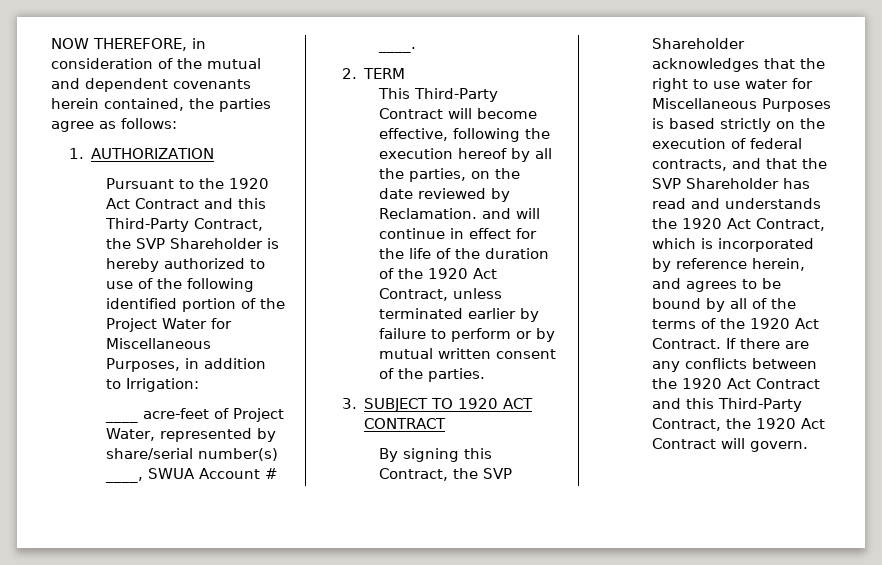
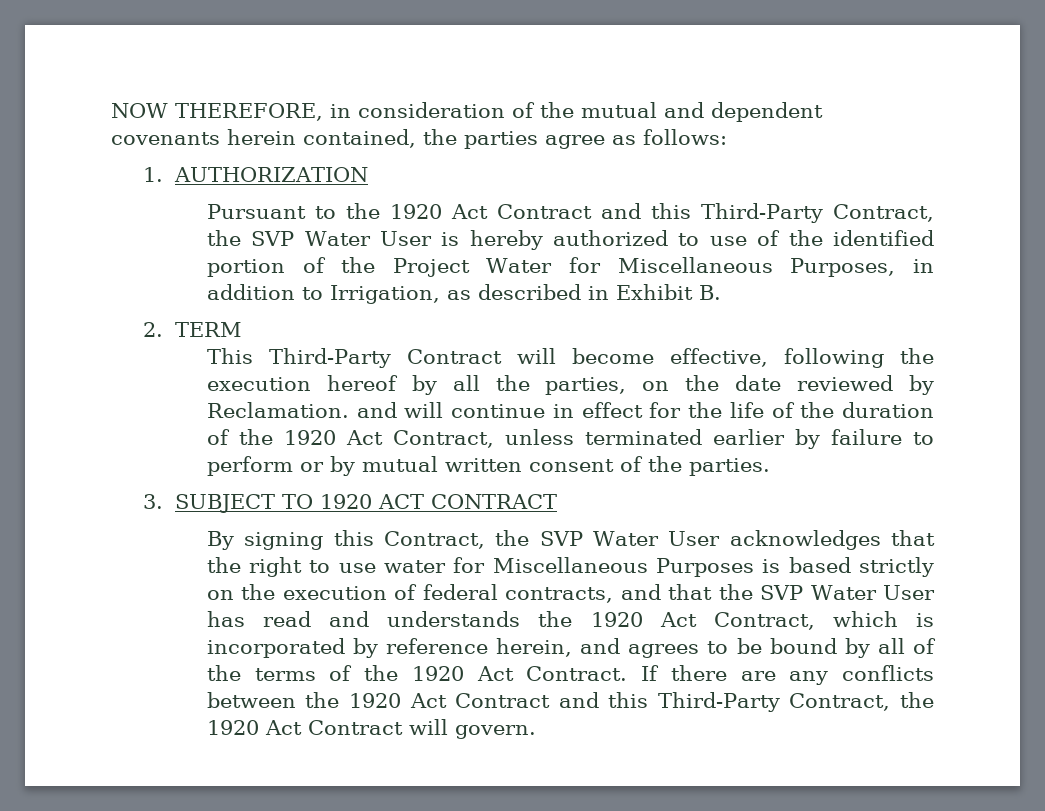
[169,238,263,249] Shareholder -> [304,231,432,246] Water User
[186,278,254,292] following -> (823, 238) none
[125,378,199,392] [104,419,138,423] [142,408,284,422] [105,428,277,442] [105,448,278,461] [104,468,278,483] [377,47,416,53] Irrigation: // ____ acre-feet of Project Water, represented by share/serial number(s) ____, SWUA Account # ____. -> [329,284,721,304] Irrigation, as described in Exhibit B.
[651,38,745,49] Shareholder -> [592,531,721,546] Water User
[685,178,779,189] Shareholder -> [810,585,936,600] Water User

